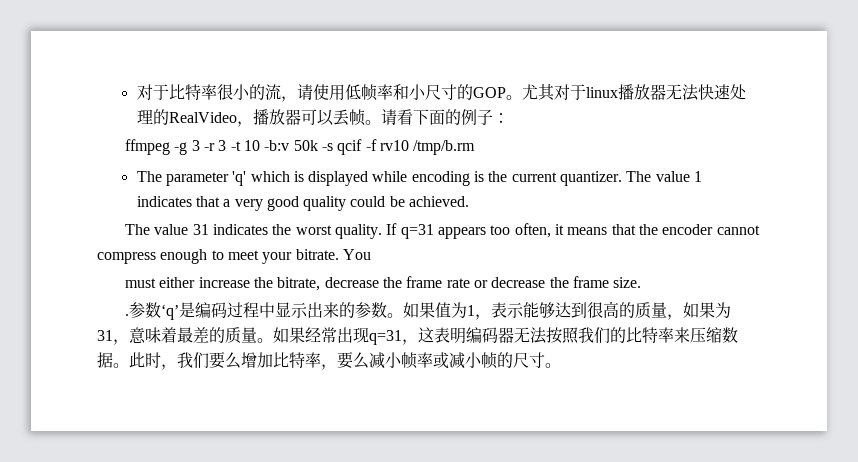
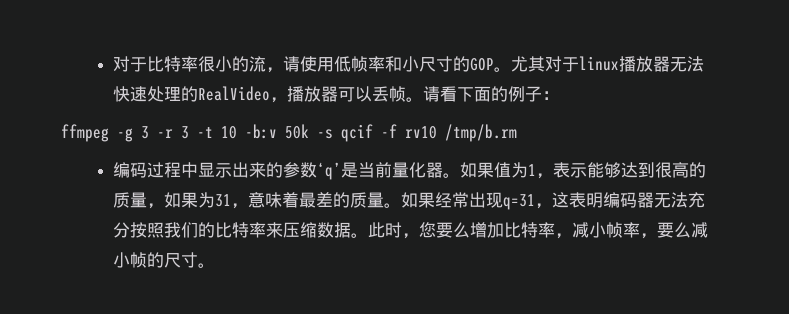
[136,171,703,186] [136,196,470,211] [125,223,760,239] [97,249,371,264] [125,276,642,291] [125,302,196,320] The parameter 'q' which is displayed while encoding is the current quantizer. The value 1 indicates that a very good quality could be achieved. // The value 31 indicates the worst quality. If q=31 appears too often, it means that the encoder cannot compress enough to meet your bitrate. You // must either increase the bitrate, decrease the frame rate or decrease the frame size. // .参数‘q’是 -> (517, 133) none
(388, 310) none -> [317,162,444,180] ‘q’是当前量化器
(547, 335) none -> [688,192,706,208] [113,222,131,238] 充分
[177,352,209,369] 我们 -> [419,222,437,238] 您
[337,352,369,369] 要么 -> (573, 236) none
[433,352,449,369] 或 -> [640,222,692,239] ，要么

